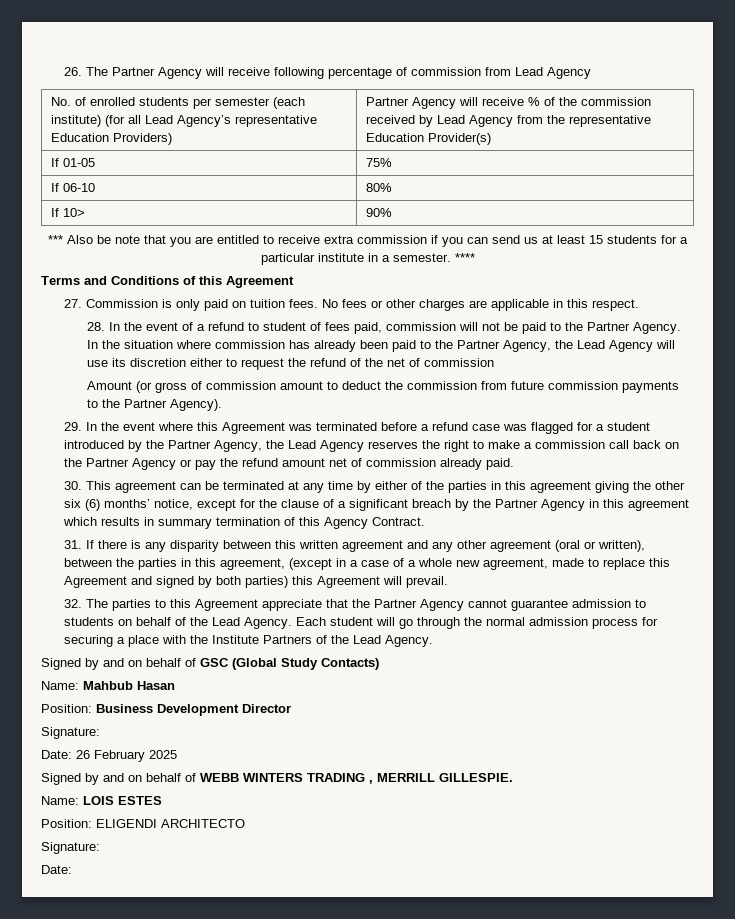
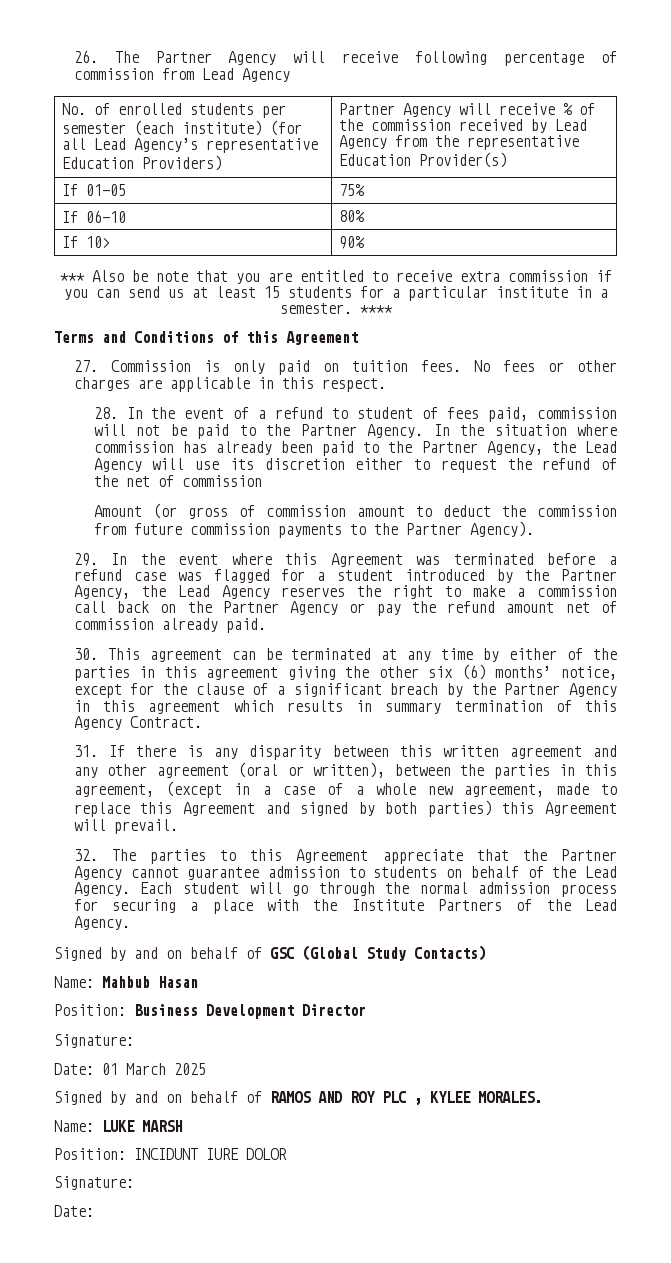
[76,750,145,762] 26 February -> [102,1063,166,1075] 01 March
[200,773,513,784] [41,796,162,805] [41,819,245,828] WEBB WINTERS TRADING , MERRILL GILLESPIE. // Name: LOIS ESTES // Position: ELIGENDI ARCHITECTO -> [270,1091,542,1105] [54,1120,183,1132] [54,1148,287,1160] RAMOS AND ROY PLC , KYLEE MORALES. // Name: LUKE MARSH // Position: INCIDUNT IURE DOLOR

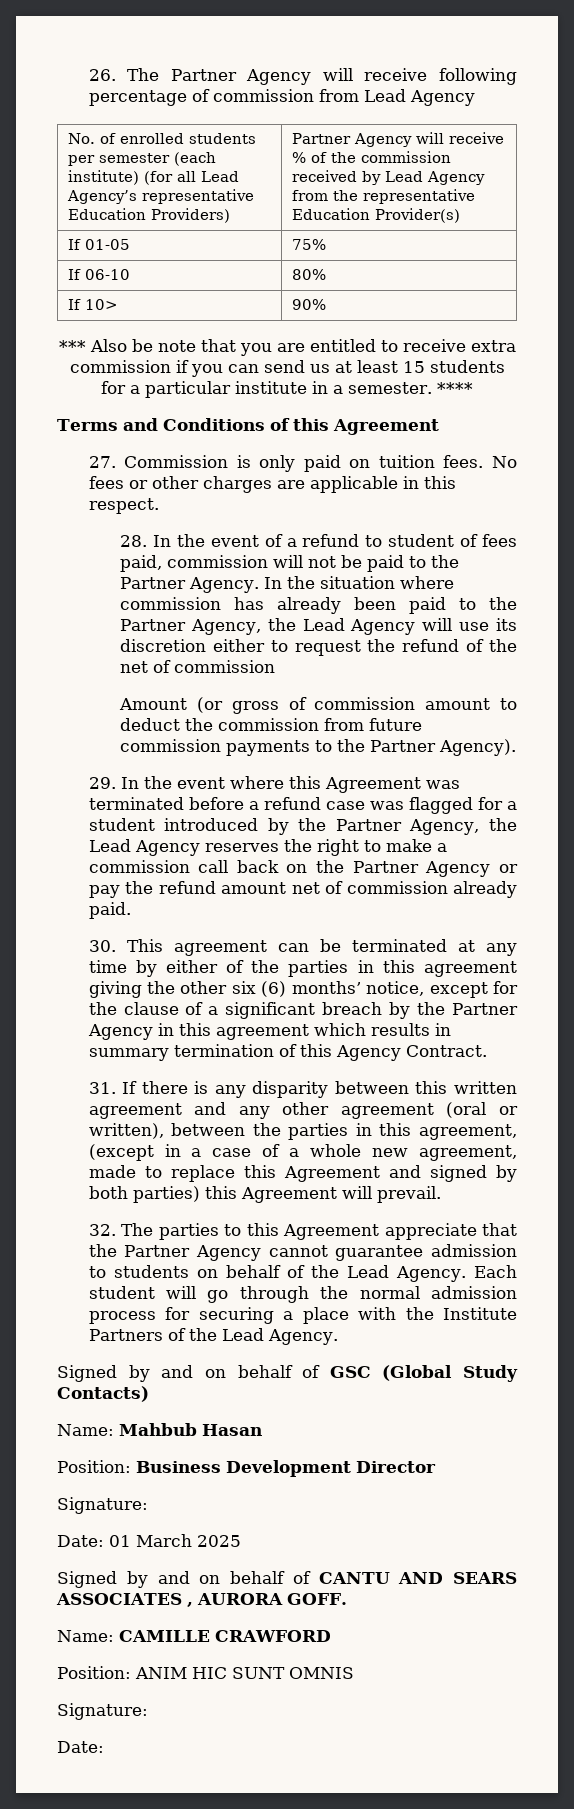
[270,1091,542,1105] [54,1120,183,1132] [54,1148,287,1160] RAMOS AND ROY PLC , KYLEE MORALES. // Name: LUKE MARSH // Position: INCIDUNT IURE DOLOR -> [318,1572,517,1584] [56,1593,347,1607] [57,1630,331,1642] [57,1666,354,1679] CANTU AND SEARS ASSOCIATES , AURORA GOFF. // Name: CAMILLE CRAWFORD // Position: ANIM HIC SUNT OMNIS

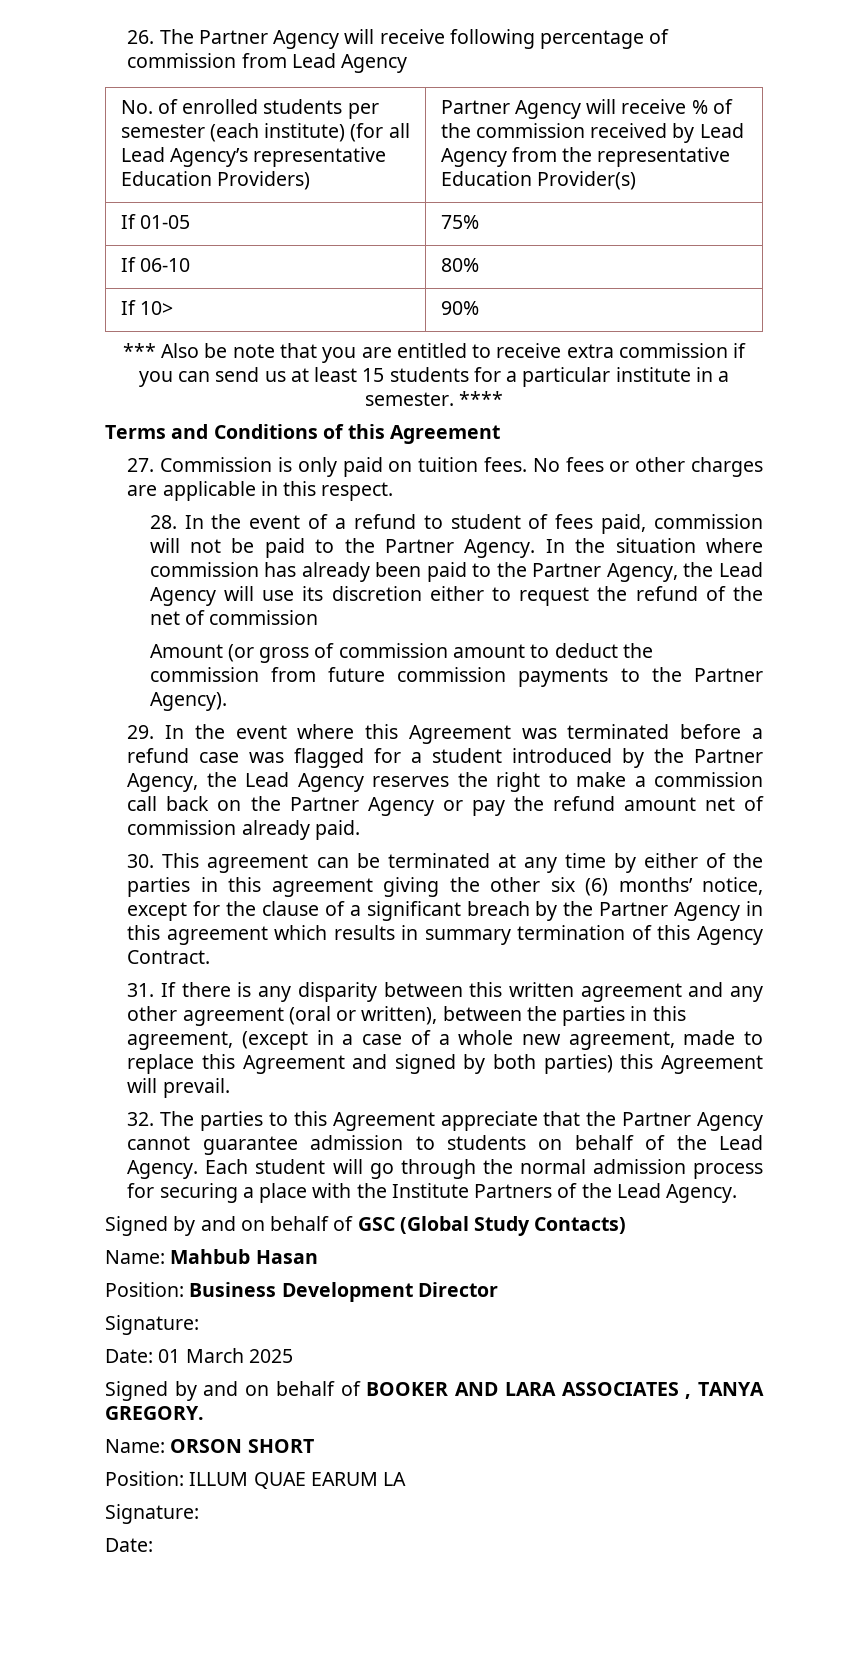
[318,1572,517,1584] [56,1593,347,1607] [57,1630,331,1642] [57,1666,354,1679] CANTU AND SEARS ASSOCIATES , AURORA GOFF. // Name: CAMILLE CRAWFORD // Position: ANIM HIC SUNT OMNIS -> [366,1382,765,1399] [105,1406,204,1420] [105,1439,314,1453] [105,1471,407,1489] BOOKER AND LARA ASSOCIATES , TANYA GREGORY. // Name: ORSON SHORT // Position: ILLUM QUAE EARUM LA

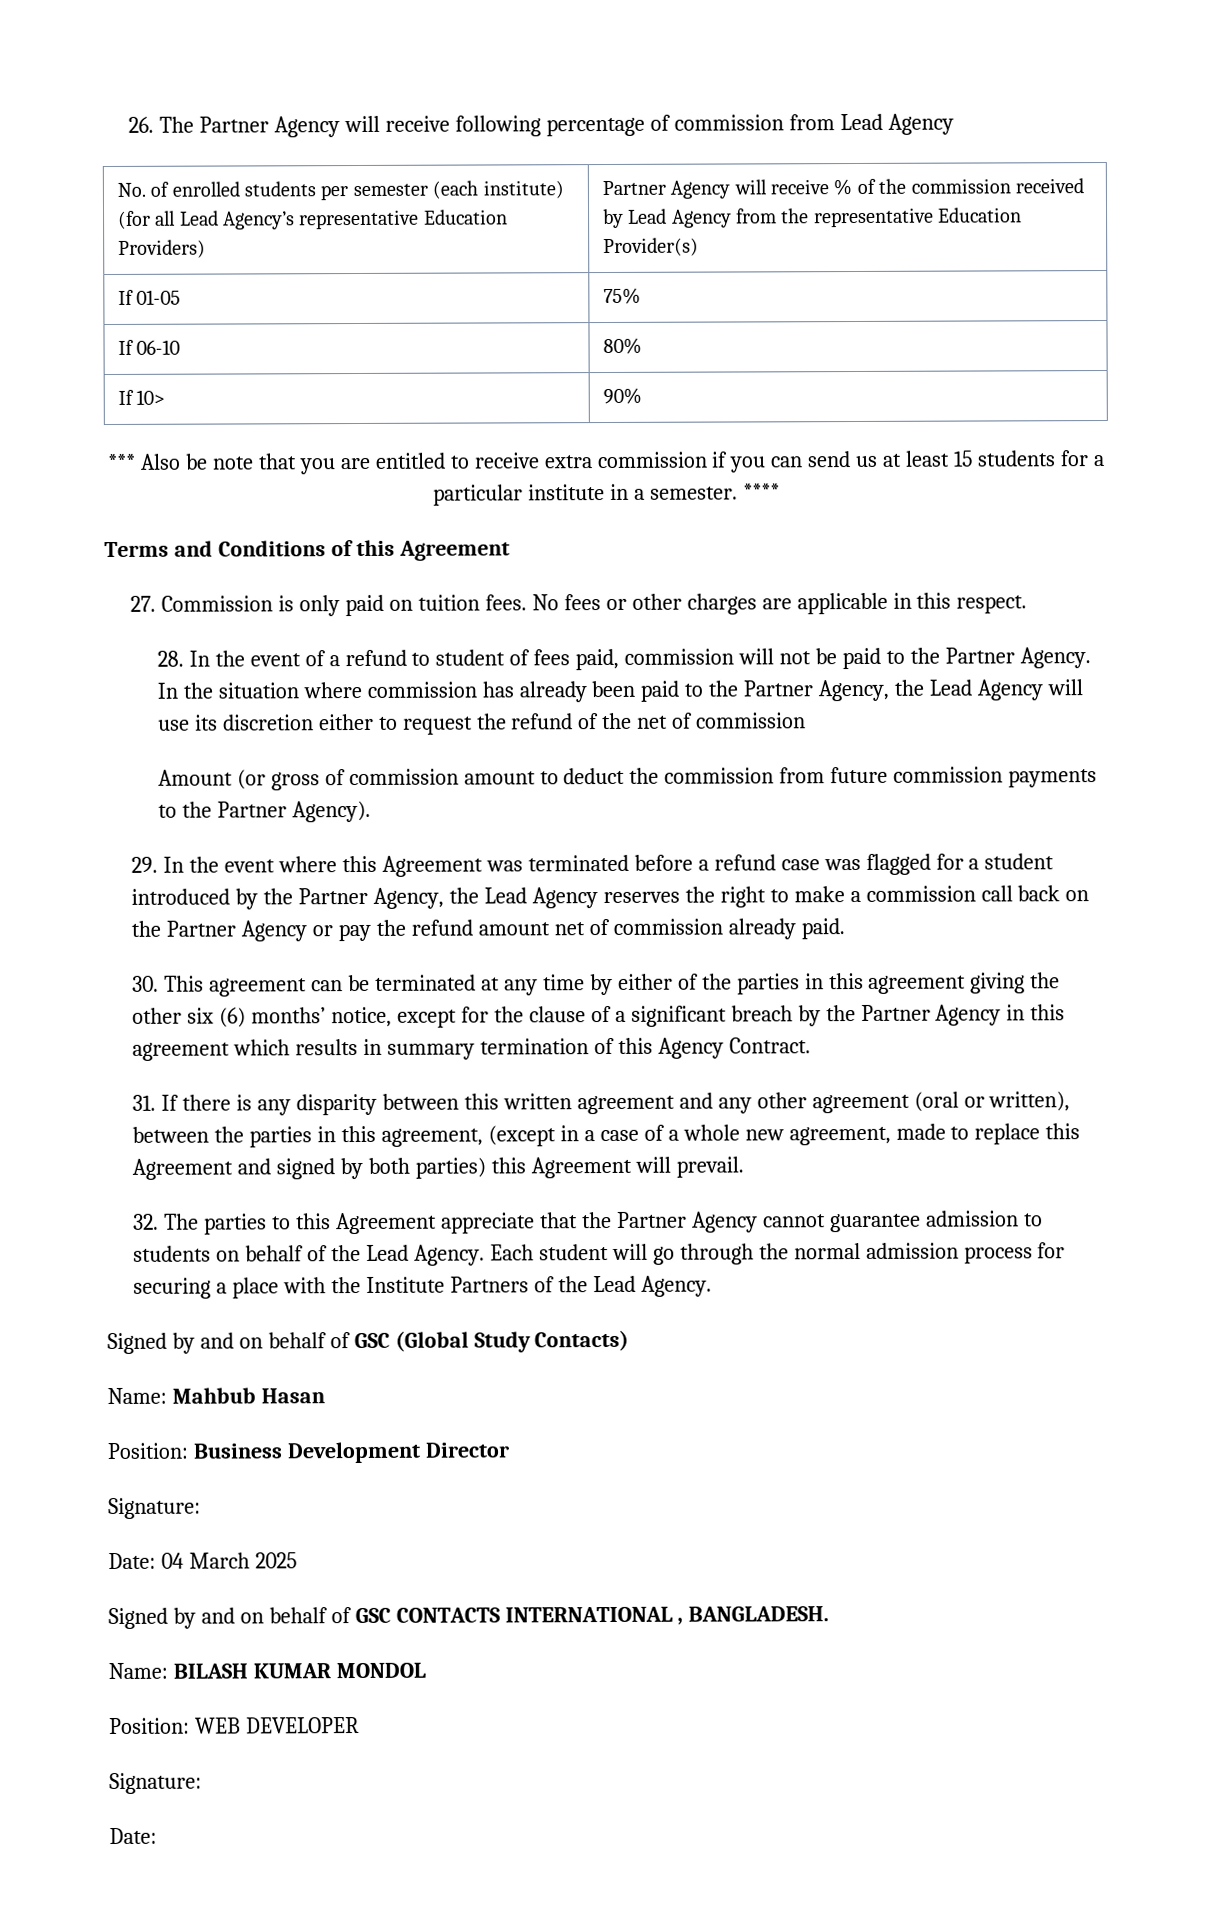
[158,1349,181,1363] 01 -> [160,1552,184,1569] 04
[366,1382,765,1399] [105,1406,204,1420] [105,1439,314,1453] [105,1471,407,1489] BOOKER AND LARA ASSOCIATES , TANYA GREGORY. // Name: ORSON SHORT // Position: ILLUM QUAE EARUM LA -> [354,1606,830,1625] [108,1662,426,1680] [109,1717,360,1735] GSC CONTACTS INTERNATIONAL , BANGLADESH. // Name: BILASH KUMAR MONDOL // Position: WEB DEVELOPER

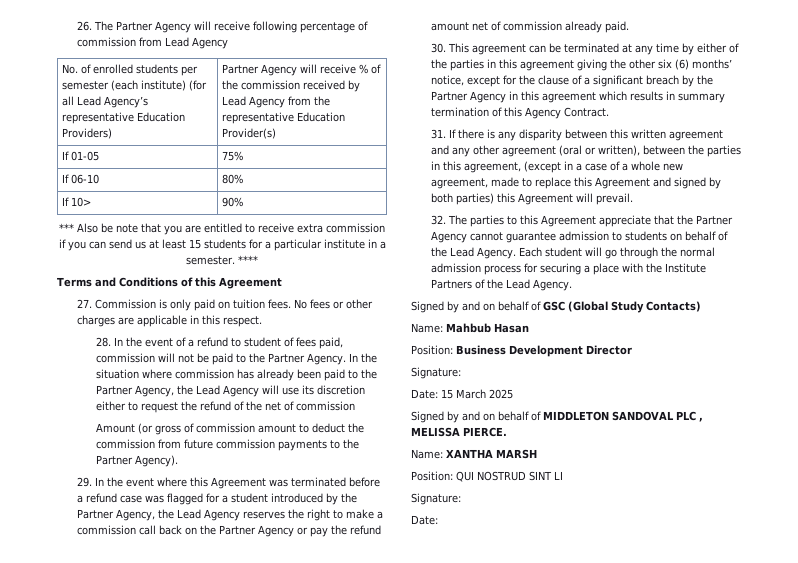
[160,1552,184,1569] 04 -> [441,389,453,399] 15
[354,1606,830,1625] [108,1662,426,1680] [109,1717,360,1735] GSC CONTACTS INTERNATIONAL , BANGLADESH. // Name: BILASH KUMAR MONDOL // Position: WEB DEVELOPER -> [543,411,703,422] [411,427,507,437] [411,449,537,459] [411,471,563,482] MIDDLETON SANDOVAL PLC , MELISSA PIERCE. // Name: XANTHA MARSH // Position: QUI NOSTRUD SINT LI

